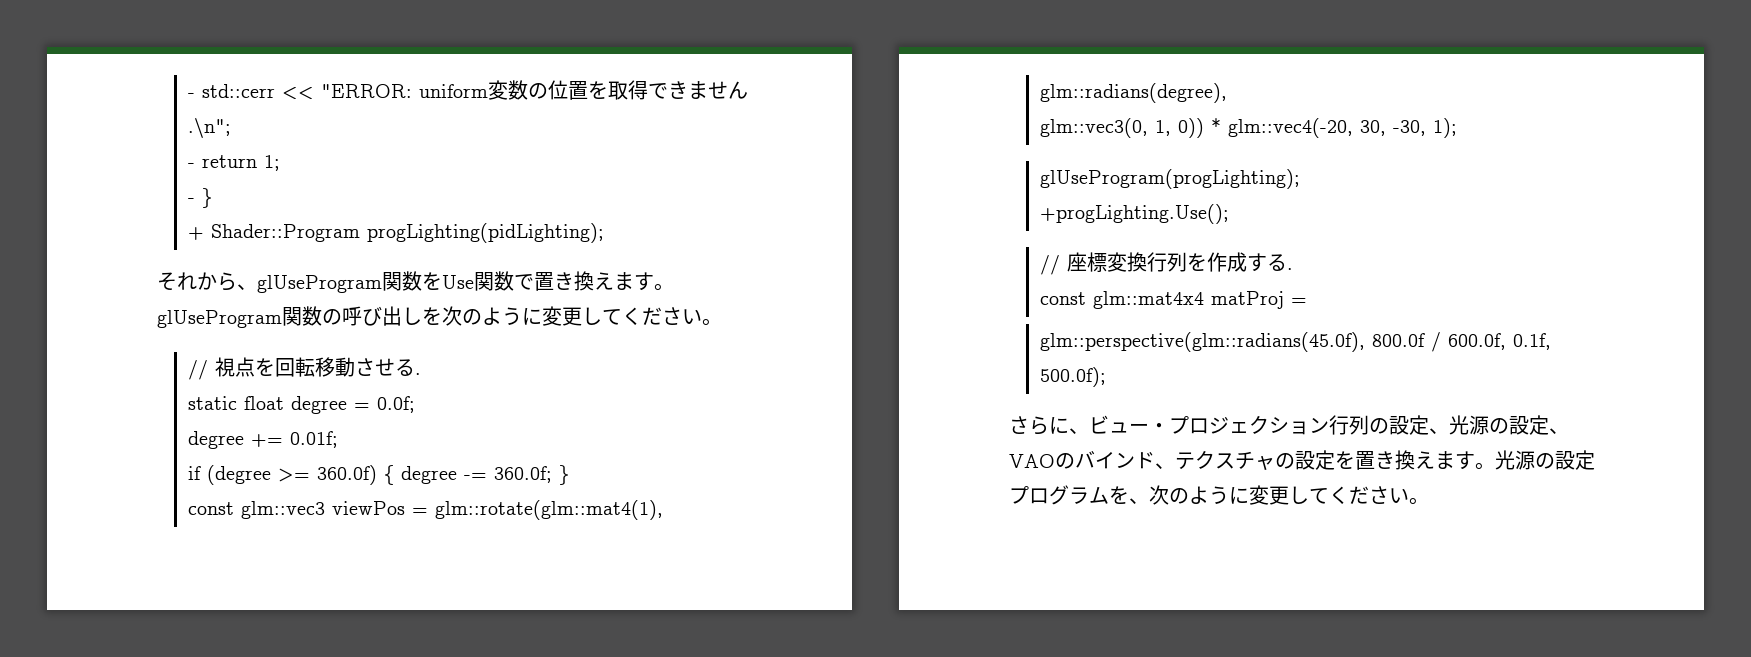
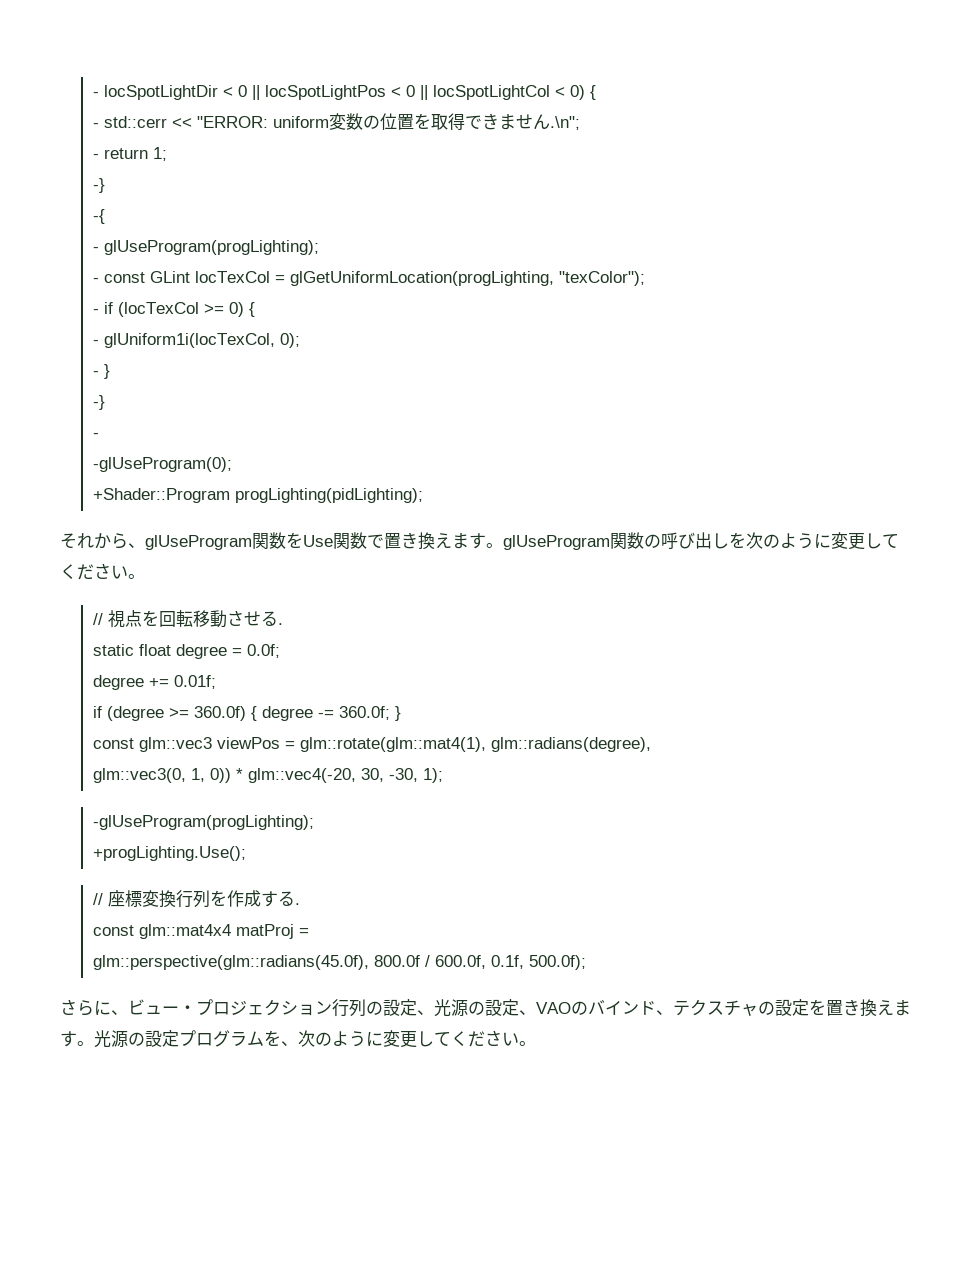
[188,93,196,98] - -> [92,85,596,100] [92,123,99,128] - locSpotLightDir < 0 || locSpotLightPos < 0 || locSpotLightCol < 0) { // -
[188,188,213,208] [188,224,361,242] - } // + Shader::Program -> [92,178,105,193] [92,209,105,224] [92,240,319,255] [92,271,645,286] [92,302,255,317] [92,333,300,348] [92,364,110,379] [92,395,105,410] [92,433,99,438] [92,457,232,472] [92,488,230,503] -} // -{ // - glUseProgram(progLighting); // - const GLint locTexCol = glGetUniformLocation(progLighting, "texColor"); // - if (locTexCol >= 0) { // - glUniform1i(locTexCol, 0); // - } // -} // - // -glUseProgram(0); // +Shader::Program
[1040,169,1301,189] glUseProgram(progLighting); -> [92,815,314,830] -glUseProgram(progLighting);

